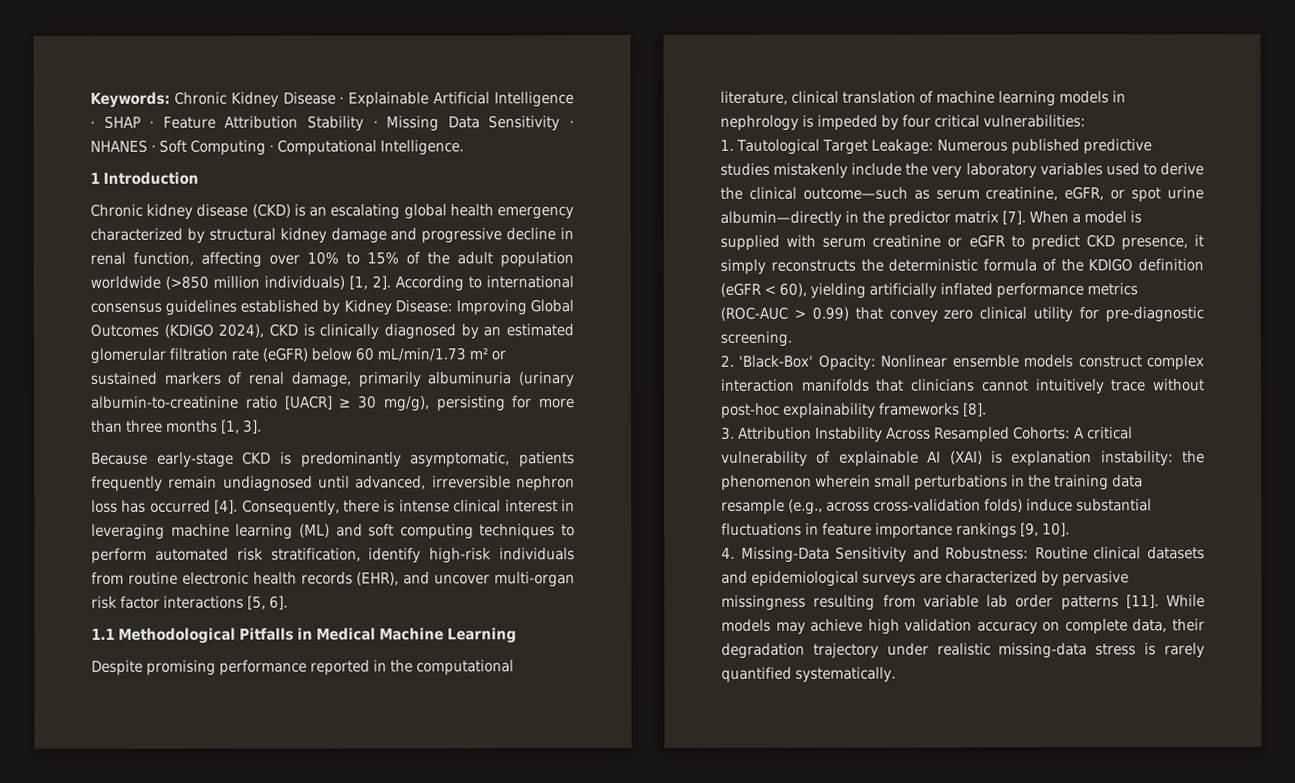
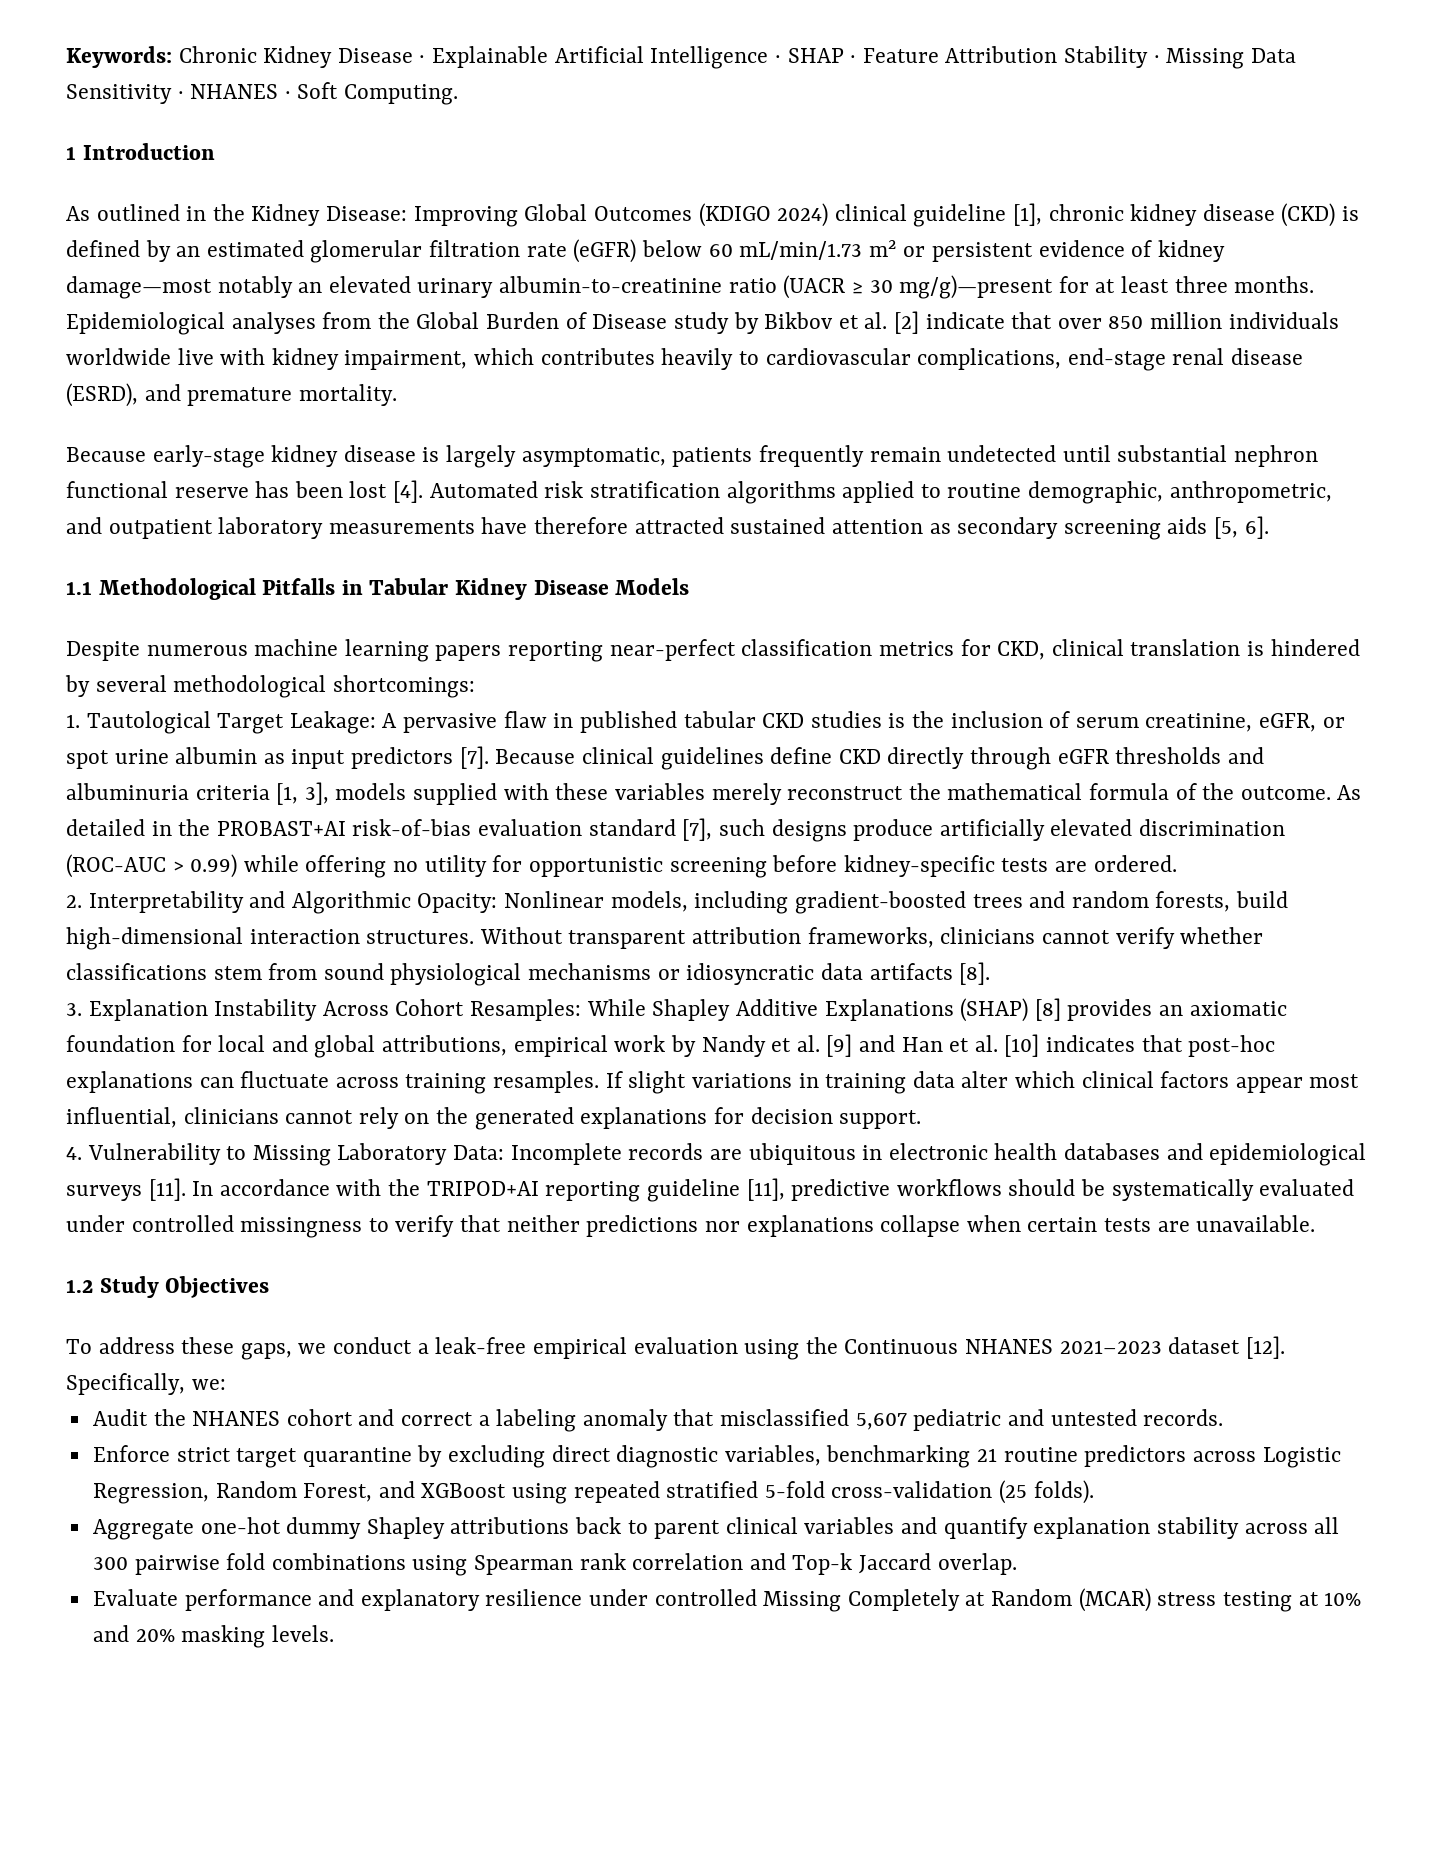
[190,139,465,156] [90,171,200,185] [90,203,574,220] [90,227,574,244] [90,251,574,268] [90,275,574,292] [90,299,341,316] Computing · Computational Intelligence. // 1 Introduction // Chronic kidney disease (CKD) is an escalating global health emergency characterized by structural kidney damage and progressive decline in renal function, affecting over 10% to 15% of the adult population worldwide (>850 million individuals) [1, 2]. According to international consensus guidelines established by -> [344,84,459,105] [66,143,215,160] [66,204,245,221] Computing. // 1 Introduction // As outlined in the
[218,323,456,340] 2024), CKD is clinically diagnosed -> [777,203,1360,227] [66,240,140,257] 2024) clinical guideline [1], chronic kidney disease (CKD) is defined
[90,371,574,388] sustained markers of renal damage, primarily albuminuria (urinary -> [931,240,1225,262] [66,276,494,299] persistent evidence of kidney damage—most notably an elevated urinary
[284,395,333,410] [UACR] -> [783,275,846,299] (UACR
[383,395,575,412] [91,419,263,434] [91,451,575,468] [91,475,575,492] [91,499,575,516] [91,523,575,540] [91,547,575,564] [91,571,575,588] [91,595,245,609] mg/g), persisting for more than three months [1, 3]. // Because early-stage CKD is predominantly asymptomatic, patients frequently remain undiagnosed until advanced, irreversible nephron loss has occurred [4]. Consequently, there is intense clinical interest in leveraging machine learning (ML) and soft computing techniques to perform automated risk stratification, identify high-risk individuals from routine electronic health records (EHR), and uncover multi-organ risk factor interactions -> [899,275,1315,299] [66,311,1339,335] [66,348,1303,371] [66,383,397,407] [66,445,1318,468] [66,480,1332,504] [66,517,1208,540] mg/g)—present for at least three months. Epidemiological analyses from the Global Burden of Disease study by Bikbov et al. [2] indicate that over 850 million individuals worldwide live with kidney impairment, which contributes heavily to cardiovascular complications, end-stage renal disease (ESRD), and premature mortality. // Because early-stage kidney disease is largely asymptomatic, patients frequently remain undetected until substantial nephron functional reserve has been lost [4]. Automated risk stratification algorithms applied to routine demographic, anthropometric, and outpatient laboratory measurements have therefore attracted sustained attention as secondary screening aids
[316,627,518,644] [91,659,515,676] [720,90,1127,107] [720,114,1087,131] [720,138,1153,155] [720,162,1204,179] [720,186,930,200] Medical Machine Learning // Despite promising performance reported in the computational literature, clinical translation of machine learning models in nephrology is impeded by four critical vulnerabilities: // 1. Tautological Target Leakage: Numerous published predictive studies mistakenly include the very laboratory variables used to derive the clinical outcome—such as -> [369,578,690,600] [66,639,1360,662] [65,675,475,698] [66,711,1071,734] Tabular Kidney Disease Models // Despite numerous machine learning papers reporting near-perfect classification metrics for CKD, clinical translation is hindered by several methodological shortcomings: // 1. Tautological Target Leakage: A pervasive flaw in published tabular CKD studies is the inclusion of
[720,210,1143,227] [720,234,1204,251] [720,258,1204,275] [720,282,1139,299] [720,306,1204,323] [720,330,792,347] [720,354,1204,371] [720,378,1205,395] [721,402,961,419] albumin—directly in the predictor matrix [7]. When a model is supplied with serum creatinine or eGFR to predict CKD presence, it simply reconstructs the deterministic formula of the KDIGO definition (eGFR < 60), yielding artificially inflated performance metrics (ROC-AUC > 0.99) that convey zero clinical utility for pre-diagnostic screening. // 2. 'Black-Box' Opacity: Nonlinear ensemble models construct complex interaction manifolds that clinicians cannot intuitively trace without post-hoc explainability frameworks -> [175,746,1264,770] [66,782,1362,805] [66,818,1285,842] [66,854,1177,878] [66,891,1288,914] [66,927,1264,950] [66,963,953,986] albumin as input predictors [7]. Because clinical guidelines define CKD directly through eGFR thresholds and albuminuria criteria [1, 3], models supplied with these variables merely reconstruct the mathematical formula of the outcome. As detailed in the PROBAST+AI risk-of-bias evaluation standard [7], such designs produce artificially elevated discrimination (ROC-AUC > 0.99) while offering no utility for opportunistic screening before kidney-specific tests are ordered. // 2. Interpretability and Algorithmic Opacity: Nonlinear models, including gradient-boosted trees and random forests, build high-dimensional interaction structures. Without transparent attribution frameworks, clinicians cannot verify whether classifications stem from sound physiological mechanisms or idiosyncratic data artifacts
[738,426,813,440] Attribution -> [88,999,208,1021] Explanation
[934,426,1134,443] [721,450,1205,467] [721,474,1144,491] [721,498,1153,515] [721,522,1071,539] [721,546,1205,563] [721,570,1130,587] [721,594,1205,611] [721,618,1205,635] [721,642,1205,659] [721,666,897,683] Resampled Cohorts: A critical vulnerability of explainable AI (XAI) is explanation instability: the phenomenon wherein small perturbations in the training data resample (e.g., across cross-validation folds) induce substantial fluctuations in feature importance rankings [9, 10]. // 4. Missing-Data Sensitivity and Robustness: Routine clinical datasets and epidemiological surveys are characterized by pervasive missingness resulting from variable lab order patterns [11]. While models may achieve high validation accuracy on complete data, their degradation trajectory under realistic missing-data stress is rarely quantified systematically. -> [395,998,1287,1022] [66,1034,1276,1058] [66,1071,1360,1094] [66,1107,922,1130] [66,1143,1367,1166] [66,1178,1355,1202] [66,1215,1316,1238] [66,1276,270,1298] [66,1336,1285,1360] [66,1373,226,1395] [92,1409,1224,1432] [92,1445,1341,1468] [92,1480,1094,1504] [92,1517,1340,1540] [92,1553,1017,1576] [92,1588,1362,1612] [92,1625,334,1648] Cohort Resamples: While Shapley Additive Explanations (SHAP) [8] provides an axiomatic foundation for local and global attributions, empirical work by Nandy et al. [9] and Han et al. [10] indicates that post-hoc explanations can fluctuate across training resamples. If slight variations in training data alter which clinical factors appear most influential, clinicians cannot rely on the generated explanations for decision support. // 4. Vulnerability to Missing Laboratory Data: Incomplete records are ubiquitous in electronic health databases and epidemiological surveys [11]. In accordance with the TRIPOD+AI reporting guideline [11], predictive workflows should be systematically evaluated under controlled missingness to verify that neither predictions nor explanations collapse when certain tests are unavailable. // 1.2 Study Objectives // To address these gaps, we conduct a leak-free empirical evaluation using the Continuous NHANES 2021–2023 dataset [12]. Specifically, we: // Audit the NHANES cohort and correct a labeling anomaly that misclassified 5,607 pediatric and untested records. // Enforce strict target quarantine by excluding direct diagnostic variables, benchmarking 21 routine predictors across Logistic Regression, Random Forest, and XGBoost using repeated stratified 5-fold cross-validation (25 folds). // Aggregate one-hot dummy Shapley attributions back to parent clinical variables and quantify explanation stability across all 300 pairwise fold combinations using Spearman rank correlation and Top-k Jaccard overlap. // Evaluate performance and explanatory resilience under controlled Missing Completely at Random (MCAR) stress testing at 10% and 20% masking levels.

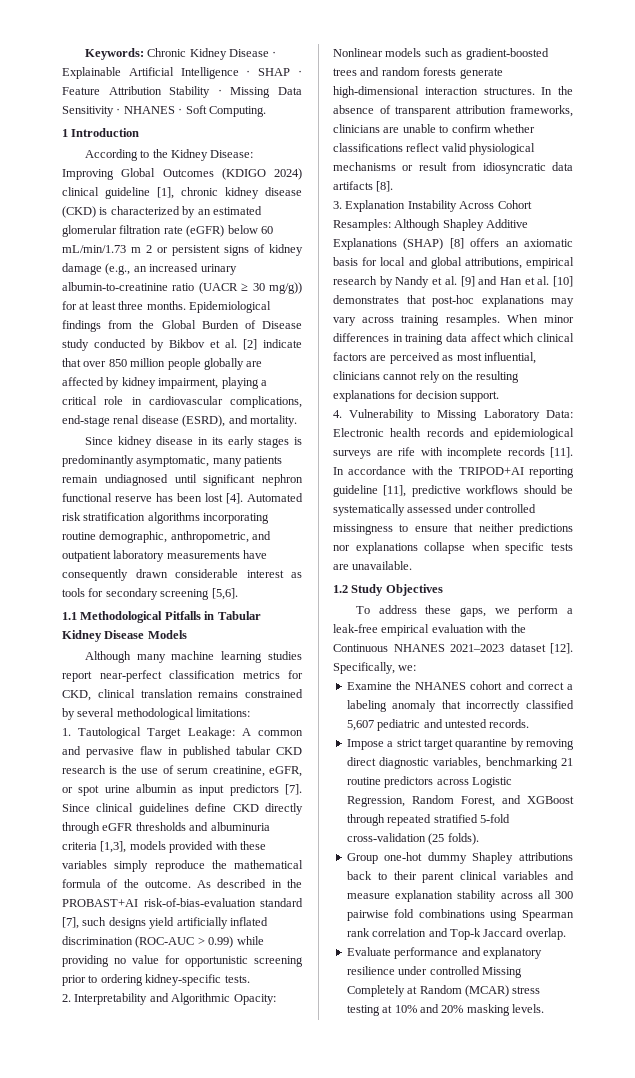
[66,204,207,221] As outlined in -> [84,149,150,161] According to
[66,240,140,257] defined -> [110,206,180,215] characterized
[868,240,897,257] m² -> [131,245,152,253] m 2
[1038,240,1125,257] evidence -> [224,245,249,256] signs
[66,276,411,299] damage—most notably an elevated -> [62,263,199,275] damage (e.g., an increased
[899,275,1054,299] mg/g)—present -> [269,282,302,294] mg/g))
[231,312,316,334] analyses -> [62,320,101,332] findings
(729, 323) none -> [94,339,146,348] conducted
[1228,312,1339,329] [66,348,759,370] individuals worldwide live with kidney impairment, which contributes heavily to -> [167,358,263,370] [62,377,267,389] [62,396,142,405] people globally are affected by kidney impairment, playing a critical role in
[187,387,293,406] premature -> (248, 419) none
[66,445,1228,468] Because early-stage kidney disease is largely asymptomatic, patients frequently remain undetected until substantial -> [84,436,302,448] [62,455,283,467] [62,474,256,486] Since kidney disease in its early stages is predominantly asymptomatic, many patients remain undiagnosed until significant
[842,481,941,503] applied to -> [203,513,270,524] incorporating
[534,516,1269,540] therefore attracted sustained attention as secondary screening aids [5, 6]. -> [62,569,302,581] [62,588,238,600] consequently drawn considerable interest as tools for secondary screening [5,6].
[66,639,604,662] Despite numerous machine learning papers reporting -> [84,651,302,663] [62,671,92,682] Although many machine learning studies report
[1246,639,1360,656] is hindered -> [198,689,303,698] remains constrained
[332,675,475,698] shortcomings: -> [196,708,251,717] limitations:
(398, 720) none -> [258,730,303,736] [62,746,81,755] common and
[810,711,882,728] studies -> [62,765,106,774] research
[950,711,1043,728] inclusion -> [141,768,159,774] use
[495,749,576,764] Because -> [62,804,90,812] Since
[276,782,498,805] [1, 3], models supplied -> [100,841,214,853] [1,3], models provided
[711,783,904,805] merely reconstruct -> [114,860,205,872] simply reproduce
[66,819,145,836] detailed -> [217,879,267,888] described
[352,819,583,836] risk-of-bias evaluation -> [143,898,256,907] risk-of-bias-evaluation
[853,819,1133,841] produce artificially elevated -> [149,917,268,929] yield artificially inflated
[305,855,1177,878] offering no utility for opportunistic screening before kidney-specific tests are ordered. -> [62,955,303,967] [62,974,250,986] providing no value for opportunistic screening prior to ordering kidney-specific tests.
[610,891,789,914] models, including -> [385,48,463,57] models such as
[1155,891,1288,912] forests, build -> [423,67,503,79] forests generate
[479,927,1264,949] [66,963,384,980] Without transparent attribution frameworks, clinicians cannot verify whether classifications stem from sound -> [541,86,573,95] [333,105,573,117] [333,124,535,133] [333,143,467,152] In the absence of transparent attribution frameworks, clinicians are unable to confirm whether classifications reflect valid
(680, 974) none -> [418,162,477,171] result from
[586,999,646,1016] While -> [394,219,441,231] Although
[1067,999,1153,1021] provides -> [470,238,500,247] offers
[66,1035,175,1052] foundation -> [333,257,358,266] basis
[614,1035,666,1052] work -> [333,276,377,285] research
[1046,1035,1136,1052] indicates -> [333,295,399,304] demonstrates
[199,1071,330,1088] can fluctuate -> [551,298,574,307] [333,317,356,326] may vary
[605,1071,792,1094] If slight variations -> [506,314,574,323] [333,333,389,342] When minor differences
[961,1071,1009,1088] alter -> [470,333,501,342] affect
[1235,1077,1303,1093] appear -> [370,352,454,364] are perceived as
[474,1107,574,1130] generated -> [475,371,519,383] resulting
[510,1143,1367,1166] [66,1185,142,1201] Incomplete records are ubiquitous in electronic health databases and epidemiological surveys -> [333,428,574,440] [333,447,545,459] Electronic health records and epidemiological surveys are rife with incomplete records
[1259,1179,1355,1196] evaluated -> [407,504,453,513] assessed
[395,1215,455,1237] verify -> [414,526,448,532] ensure
[1027,1217,1098,1232] certain -> [505,542,545,554] specific
[333,1337,413,1354] conduct -> [518,605,559,617] perform
[744,1339,800,1360] using -> [486,624,509,633] with
[92,1409,148,1426] Audit -> [346,682,392,690] Examine
[720,1409,850,1426] misclassified -> [466,700,574,712] incorrectly classified
[92,1445,170,1462] Enforce -> [346,739,394,750] Impose a
[448,1445,546,1468] excluding -> [526,739,574,750] removing
[512,1483,568,1504] using -> [346,814,385,826] through
[92,1519,194,1540] Aggregate -> [346,853,378,864] Group
(648, 1527) none -> [393,871,417,880] their
[943,1517,1028,1539] quantify -> [346,893,390,899] measure

